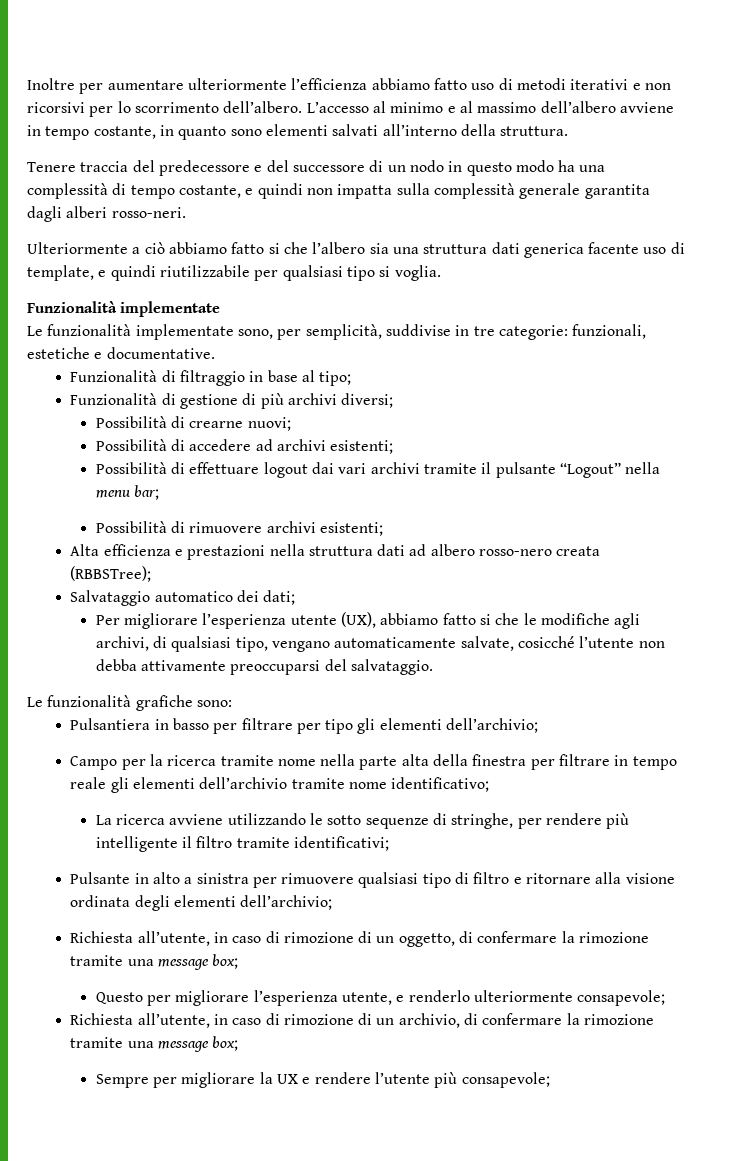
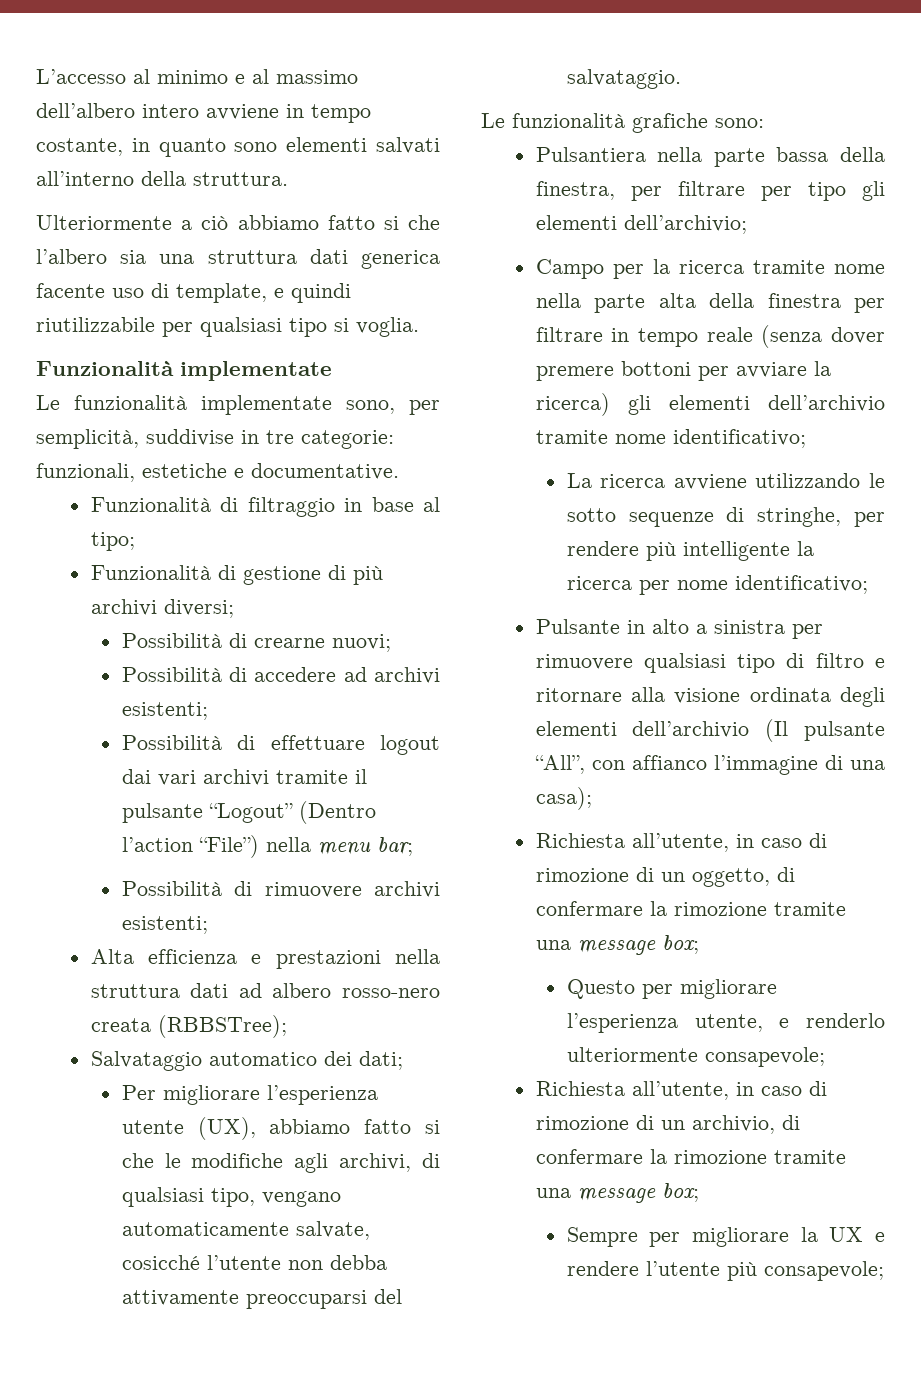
[27,78,671,94] [27,101,303,117] Inoltre per aumentare ulteriormente l’efficienza abbiamo fatto uso di metodi iterativi e non ricorsivi per lo scorrimento dell’albero. -> (36, 76) none
(616, 107) none -> [142,104,199,118] intero
[27,160,606,176] [27,183,650,199] [27,206,186,222] // Tenere traccia del predecessore e del successore di un nodo in questo modo ha una complessità di tempo costante, e quindi non impatta sulla complessità generale garantita dagli alberi rosso-neri. -> (288, 179) none
(622, 470) none -> [298,801,376,824] [121,835,259,858] (Dentro l’action “File”)
[154,718,209,730] in basso -> [657,147,885,167] [535,181,615,200] nella parte bassa della finestra,
(107, 783) none -> [761,325,885,348] [535,361,831,381] [535,393,610,416] (senza dover premere bottoni per avviare la ricerca)
[182,836,390,851] il filtro tramite identificativi; -> [796,541,814,556] [566,575,868,595] la ricerca per nome identificativo;
[240,895,333,910] dell’archivio; -> [632,719,885,742] [534,755,885,775] [535,787,592,810] dell’archivio (Il pulsante “All”, con affianco l’immagine di una casa);

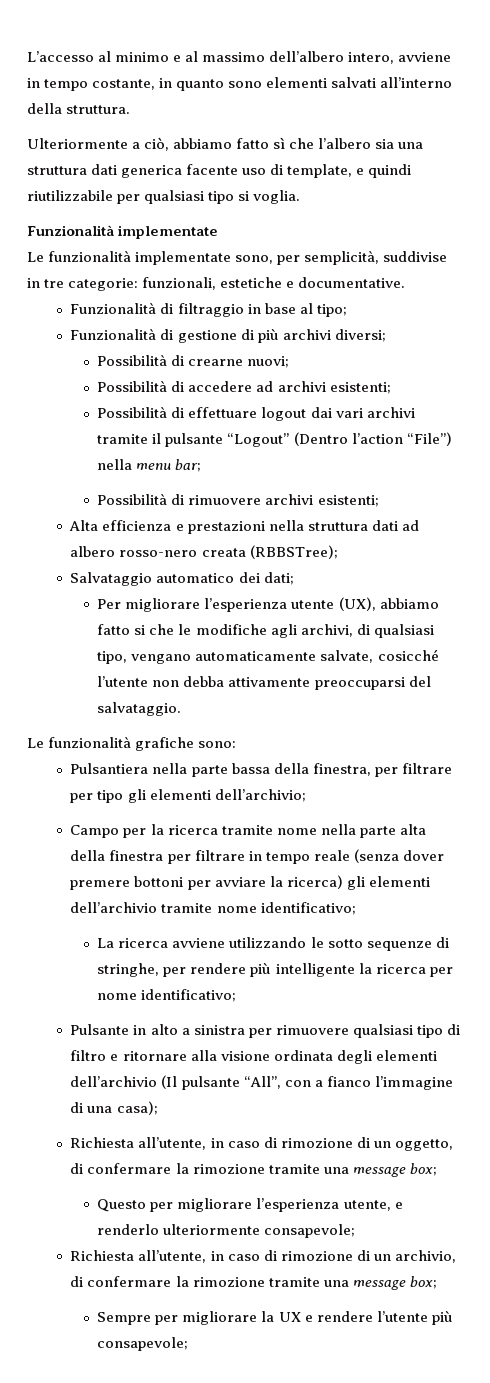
[142,104,199,118] intero -> [348,52,395,64] intero,
[201,215,399,230] ciò abbiamo fatto si -> [144,137,286,151] ciò, abbiamo fatto sì
[631,755,707,770] affianco -> [314,1076,371,1087] a fianco

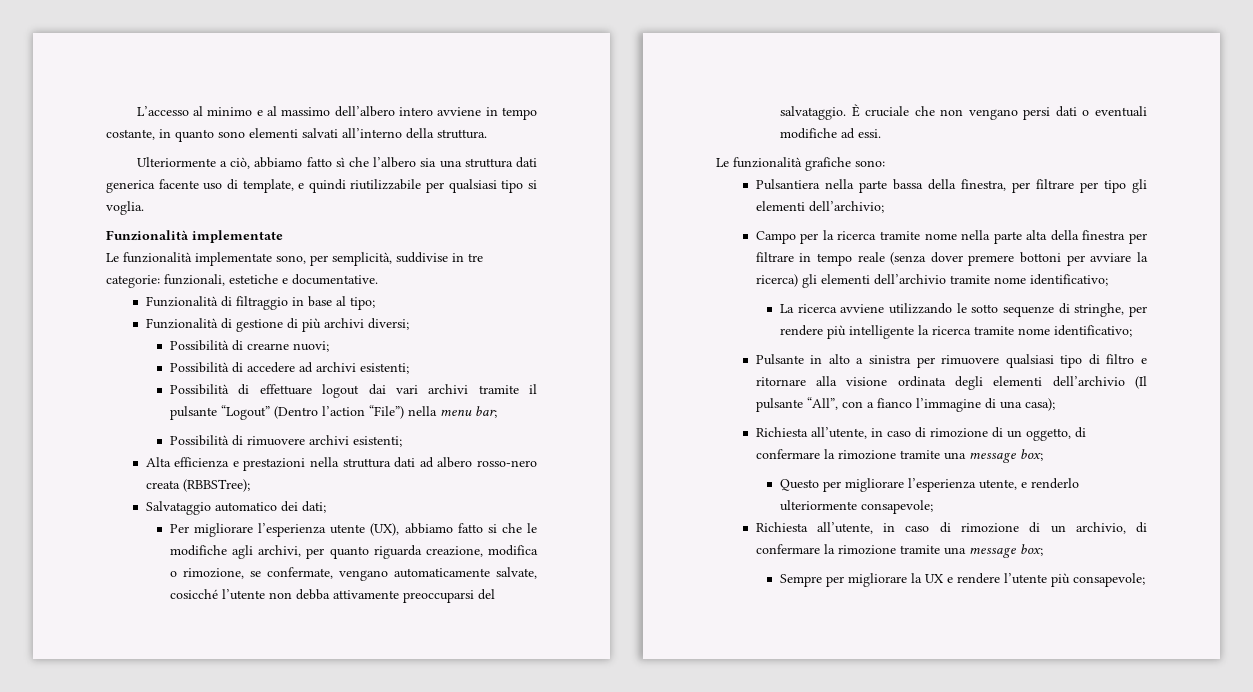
[348,52,395,64] intero, -> [398,107,433,116] intero
[356,624,434,638] [97,651,128,664] di qualsiasi tipo, -> [306,545,538,559] [170,567,334,579] per quanto riguarda creazione, modifica o rimozione, se confermate,
(182, 709) none -> [851,104,1147,120] [780,128,882,139] È cruciale che non vengano persi dati o eventuali modifiche ad essi.
[429,967,453,977] per -> [974,326,1015,335] tramite

